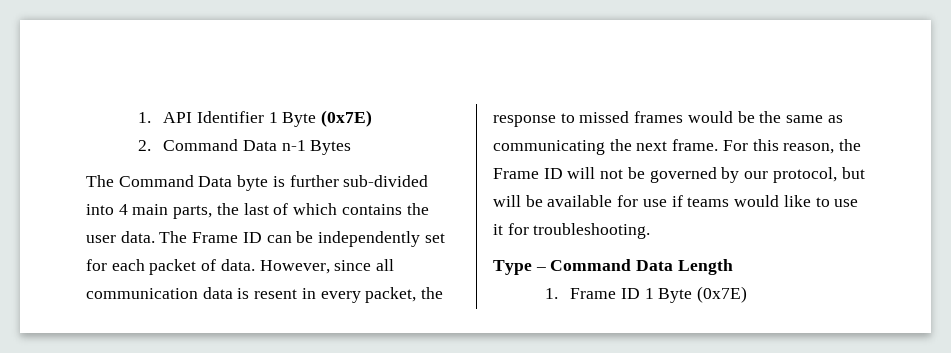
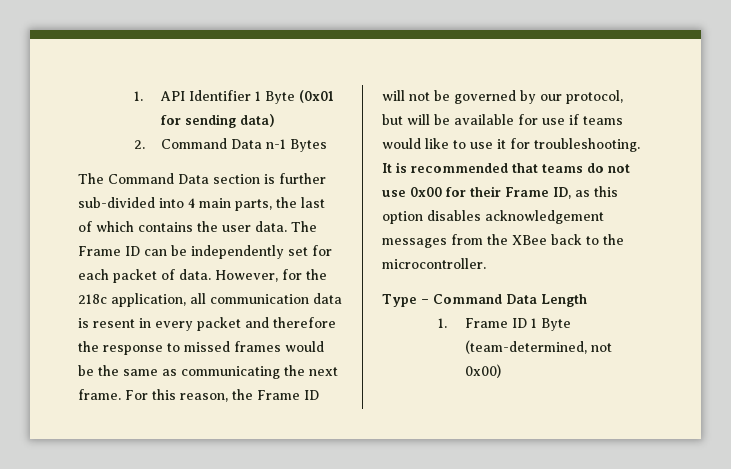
[321,110,373,127] (0x7E) -> [299,90,335,103] [161,114,276,128] (0x01 for sending data)
[237,175,269,191] byte -> [213,174,260,184] section
[334,260,372,271] since -> [282,269,327,280] [78,293,186,307] for the 218c application,
[365,287,417,303] packet, -> [197,317,336,331] packet and therefore
(651, 231) none -> [382,162,630,173] [382,186,618,199] [382,210,604,224] [382,234,624,248] [382,258,486,269] It is recommended that teams do not use 0x00 for their Frame ID, as this option disables acknowledgement messages from the XBee back to the microcontroller.
[697,286,748,303] (0x7E) -> [465,340,613,354] [465,364,502,378] (team-determined, not 0x00)

